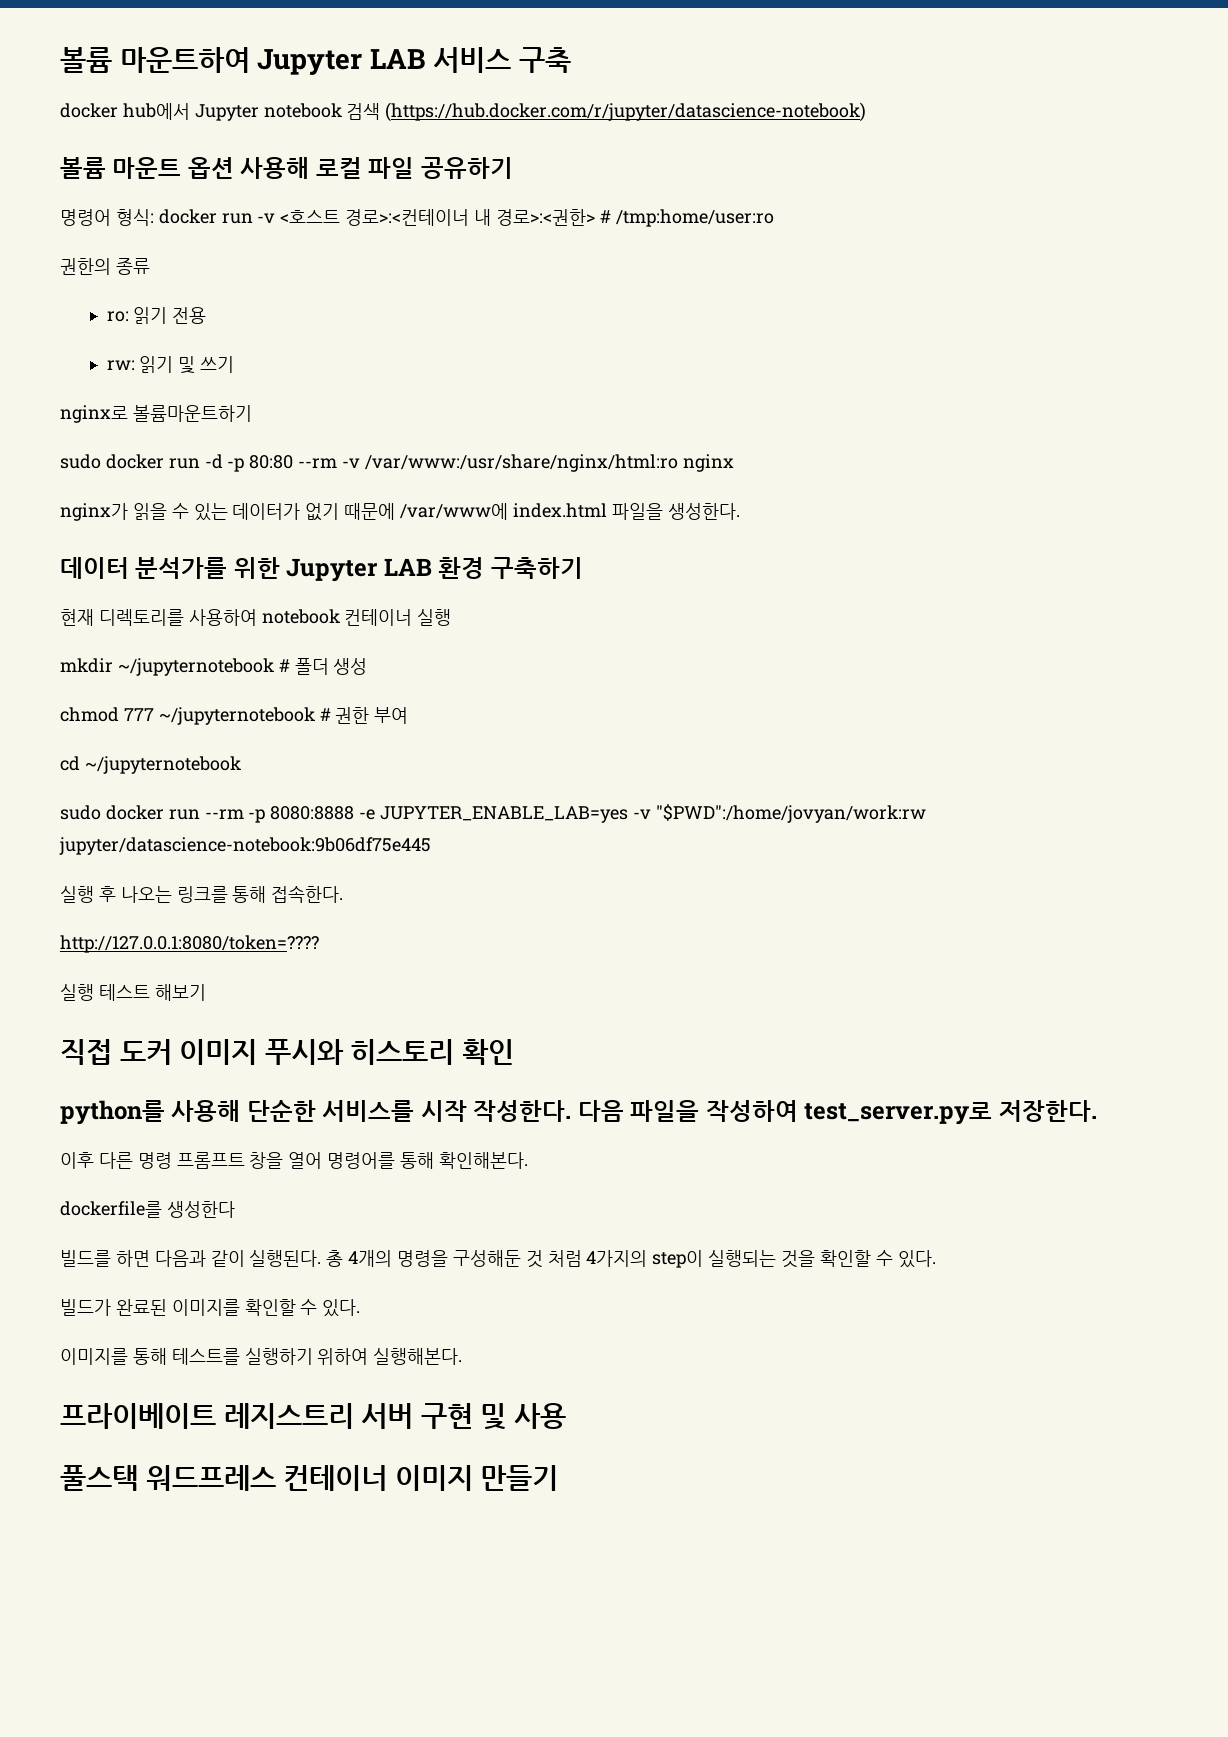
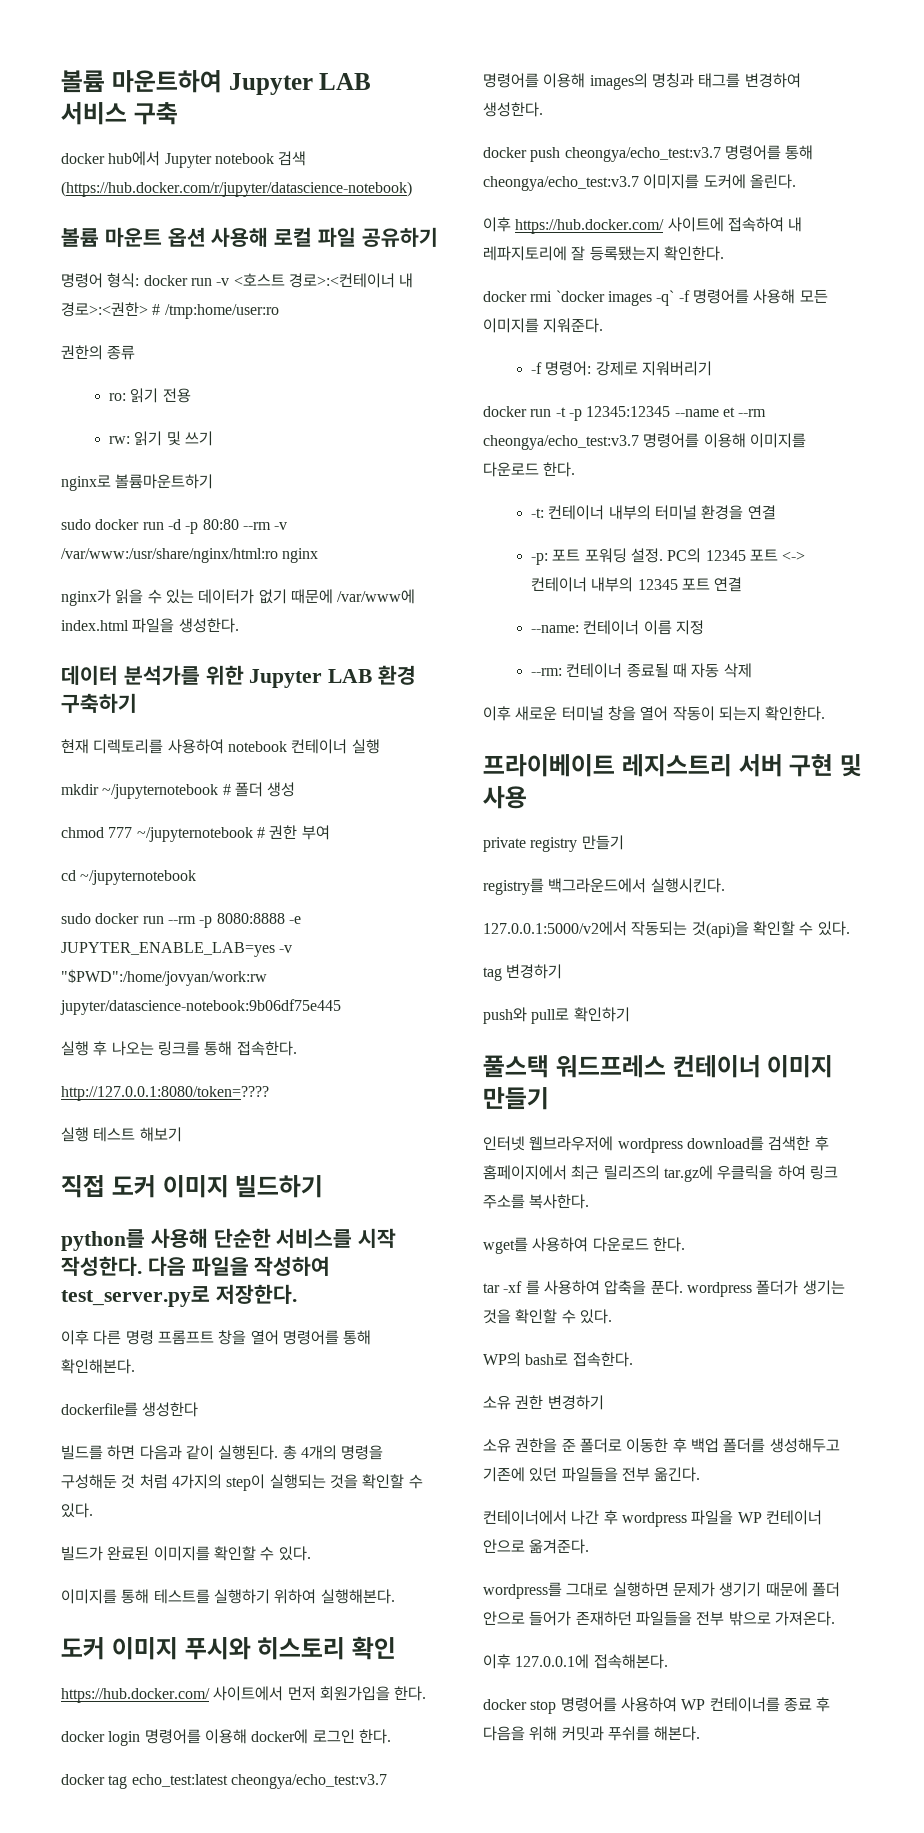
[264,1039,514,1065] 푸시와 히스토리 확인 -> [235,1175,324,1198] 빌드하기
(463, 1356) none -> [61,1636,396,1660] [61,1686,427,1703] [61,1729,391,1746] [61,1774,387,1789] [483,73,801,90] [483,102,543,117] [483,145,814,162] [483,174,796,191] [483,217,803,234] [483,246,724,261] [483,289,828,306] [483,318,604,333] [531,361,713,376] [483,406,767,421] [483,433,806,450] [483,462,576,477] [531,505,776,520] [531,548,806,565] [531,577,743,592] [531,620,705,635] [531,663,752,678] [483,706,826,721] // 도커 이미지 푸시와 히스토리 확인 // https://hub.docker.com/ 사이트에서 먼저 회원가입을 한다. // docker login 명령어를 이용해 docker에 로그인 한다. // docker tag echo_test:latest cheongya/echo_test:v3.7 명령어를 이용해 images의 명칭과 태그를 변경하여 생성한다. // docker push cheongya/echo_test:v3.7 명령어를 통해 cheongya/echo_test:v3.7 이미지를 도커에 올린다. // 이후 https://hub.docker.com/ 사이트에 접속하여 내 레파지토리에 잘 등록됐는지 확인한다. // docker rmi `docker images -q` -f 명령어를 사용해 모든 이미지를 지워준다. // -f 명령어: 강제로 지워버리기 // docker run -t -p 12345:12345 --name et --rm cheongya/echo_test:v3.7 명령어를 이용해 이미지를 다운로드 한다. // -t: 컨테이너 내부의 터미널 환경을 연결 // -p: 포트 포워딩 설정. PC의 12345 포트 <-> 컨테이너 내부의 12345 포트 연결 // --name: 컨테이너 이름 지정 // --rm: 컨테이너 종료될 때 자동 삭제 // 이후 새로운 터미널 창을 열어 작동이 되는지 확인한다.
(566, 1416) none -> [483,835,624,852] [483,878,725,895] [483,921,850,938] [483,964,563,981] [483,1007,630,1024] // private registry 만들기 // registry를 백그라운드에서 실행시킨다. // 127.0.0.1:5000/v2에서 작동되는 것(api)을 확인할 수 있다. // tag 변경하기 // push와 pull로 확인하기
(559, 1478) none -> [483,1136,829,1153] [483,1165,838,1182] [483,1194,590,1209] [483,1237,685,1254] [483,1280,845,1297] [483,1309,612,1324] [483,1352,633,1367] [483,1395,604,1410] [483,1438,840,1453] [483,1467,701,1482] [483,1510,822,1527] [483,1539,590,1554] [483,1582,840,1599] [483,1611,835,1626] [483,1654,668,1669] [483,1697,831,1714] [483,1726,701,1741] // 인터넷 웹브라우저에 wordpress download를 검색한 후 홈페이지에서 최근 릴리즈의 tar.gz에 우클릭을 하여 링크 주소를 복사한다. // wget를 사용하여 다운로드 한다. // tar -xf 를 사용하여 압축을 푼다. wordpress 폴더가 생기는 것을 확인할 수 있다. // WP의 bash로 접속한다. // 소유 권한 변경하기 // 소유 권한을 준 폴더로 이동한 후 백업 폴더를 생성해두고 기존에 있던 파일들을 전부 옮긴다. // 컨테이너에서 나간 후 wordpress 파일을 WP 컨테이너 안으로 옮겨준다. // wordpress를 그대로 실행하면 문제가 생기기 때문에 폴더 안으로 들어가 존재하던 파일들을 전부 밖으로 가져온다. // 이후 127.0.0.1에 접속해본다. // docker stop 명령어를 사용하여 WP 컨테이너를 종료 후 다음을 위해 커밋과 푸쉬를 해본다.

